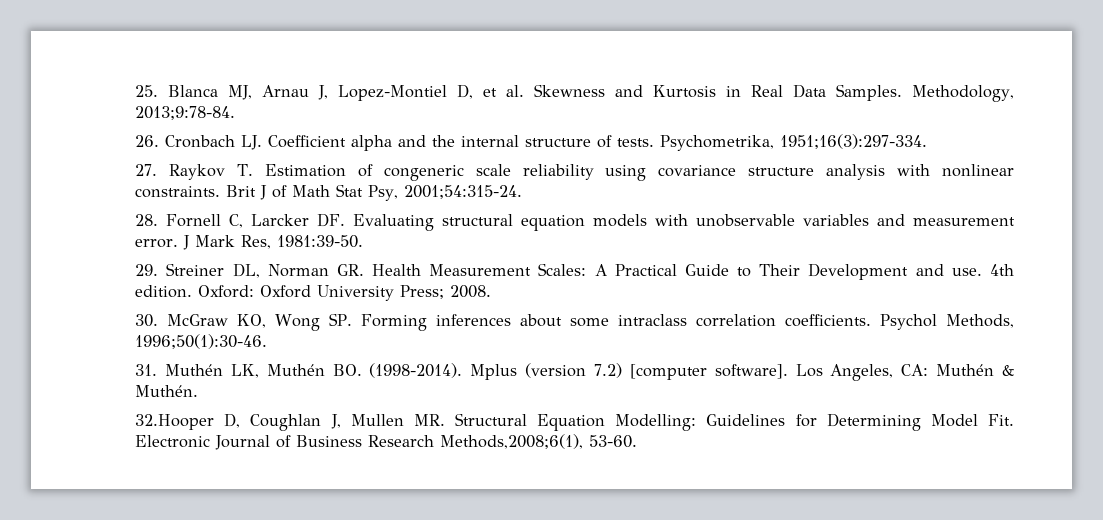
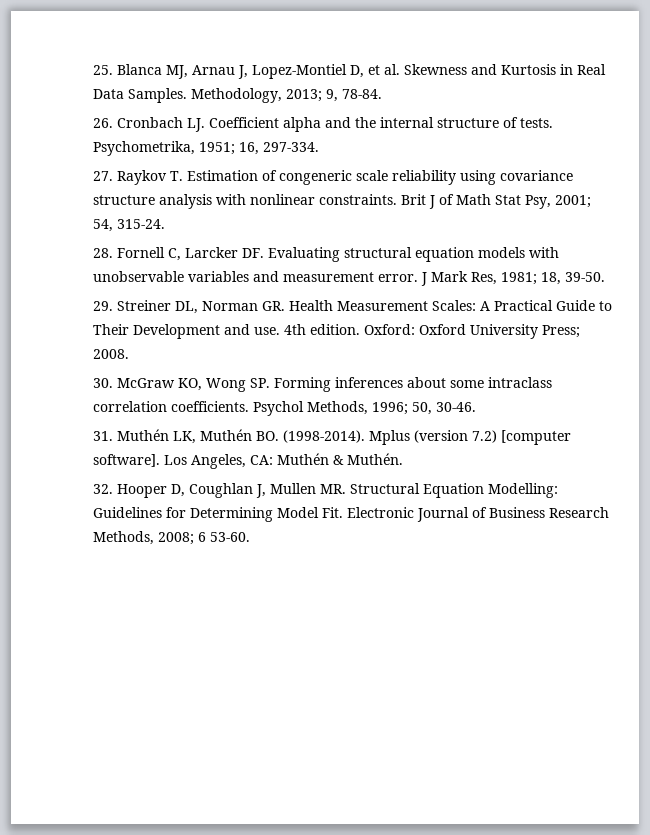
[135,106,236,120] 2013;9:78-84. -> [286,89,383,102] 2013; 9, 78-84.
[780,134,928,149] 1951;16(3):297-334. -> [199,142,320,155] 1951; 16, 297-334.
[404,185,523,199] 2001;54:315-24. -> [555,195,592,208] [93,219,166,232] 2001; 54, 315-24.
[277,235,364,248] 1981:39-50. -> [501,272,606,285] 1981; 18, 39-50.
[135,334,268,349] 1996;50(1):30-46. -> [372,402,477,415] 1996; 50, 30-46.
[135,414,215,430] 32.Hooper -> [93,484,168,498] 32. Hooper
[440,434,584,449] Methods,2008;6(1), -> [93,531,207,545] Methods, 2008; 6

